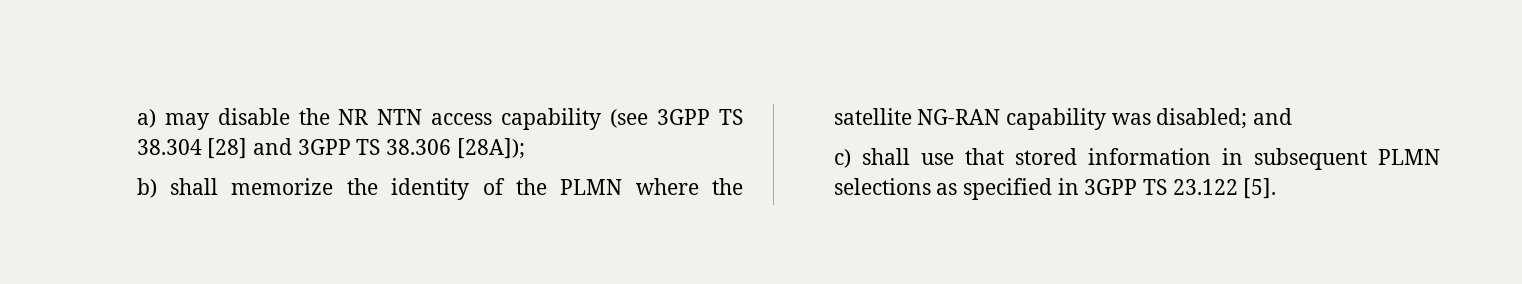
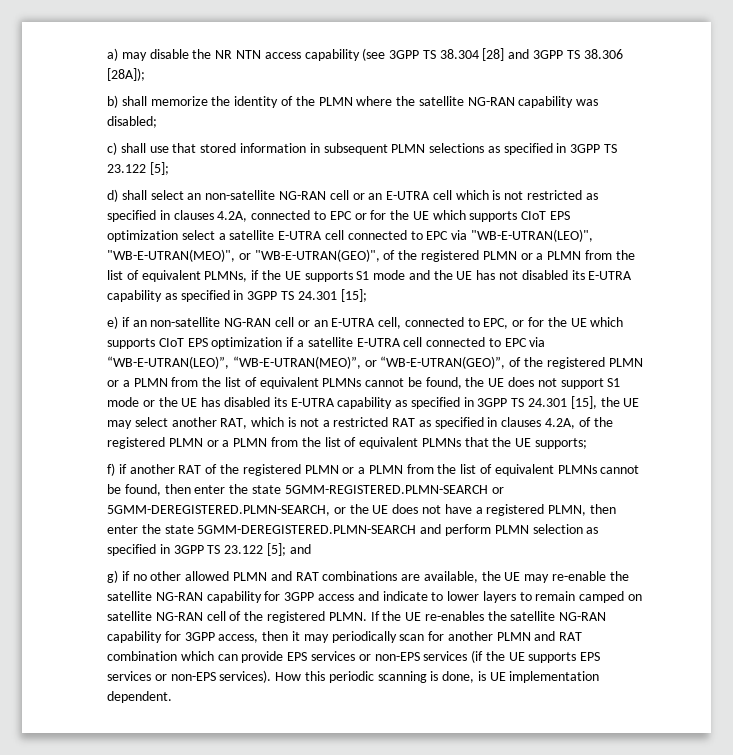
[1253,108,1293,125] and -> (158, 122) none
[1243,178,1277,199] [5]. -> [149,162,169,175] [107,189,598,202] [107,210,570,222] [107,229,593,242] [107,249,635,262] [107,270,633,282] [107,289,367,302] [107,316,624,329] [107,337,546,349] [107,356,643,369] [107,377,621,389] [107,396,640,409] [107,417,613,429] [107,437,587,449] [107,463,640,476] [107,484,504,496] [107,504,616,516] [107,524,599,536] [107,543,311,556] [107,570,629,583] [107,591,642,603] [107,611,607,623] [107,631,583,643] [107,650,601,663] [107,670,600,683] [107,691,173,703] [5]; // d) shall select an non-satellite NG-RAN cell or an E-UTRA cell which is not restricted as specified in clauses 4.2A, connected to EPC or for the UE which supports CIoT EPS optimization select a satellite E-UTRA cell connected to EPC via "WB-E-UTRAN(LEO)", "WB-E-UTRAN(MEO)", or "WB-E-UTRAN(GEO)", of the registered PLMN or a PLMN from the list of equivalent PLMNs, if the UE supports S1 mode and the UE has not disabled its E-UTRA capability as specified in 3GPP TS 24.301 [15]; // e) if an non-satellite NG-RAN cell or an E-UTRA cell, connected to EPC, or for the UE which supports CIoT EPS optimization if a satellite E-UTRA cell connected to EPC via “WB-E-UTRAN(LEO)”, “WB-E-UTRAN(MEO)”, or “WB-E-UTRAN(GEO)”, of the registered PLMN or a PLMN from the list of equivalent PLMNs cannot be found, the UE does not support S1 mode or the UE has disabled its E-UTRA capability as specified in 3GPP TS 24.301 [15], the UE may select another RAT, which is not a restricted RAT as specified in clauses 4.2A, of the registered PLMN or a PLMN from the list of equivalent PLMNs that the UE supports; // f) if another RAT of the registered PLMN or a PLMN from the list of equivalent PLMNs cannot be found, then enter the state 5GMM-REGISTERED.PLMN-SEARCH or 5GMM-DEREGISTERED.PLMN-SEARCH, or the UE does not have a registered PLMN, then enter the state 5GMM-DEREGISTERED.PLMN-SEARCH and perform PLMN selection as specified in 3GPP TS 23.122 [5]; and // g) if no other allowed PLMN and RAT combinations are available, the UE may re-enable the satellite NG-RAN capability for 3GPP access and indicate to lower layers to remain camped on satellite NG-RAN cell of the registered PLMN. If the UE re-enables the satellite NG-RAN capability for 3GPP access, then it may periodically scan for another PLMN and RAT combination which can provide EPS services or non-EPS services (if the UE supports EPS services or non-EPS services). How this periodic scanning is done, is UE implementation dependent.

